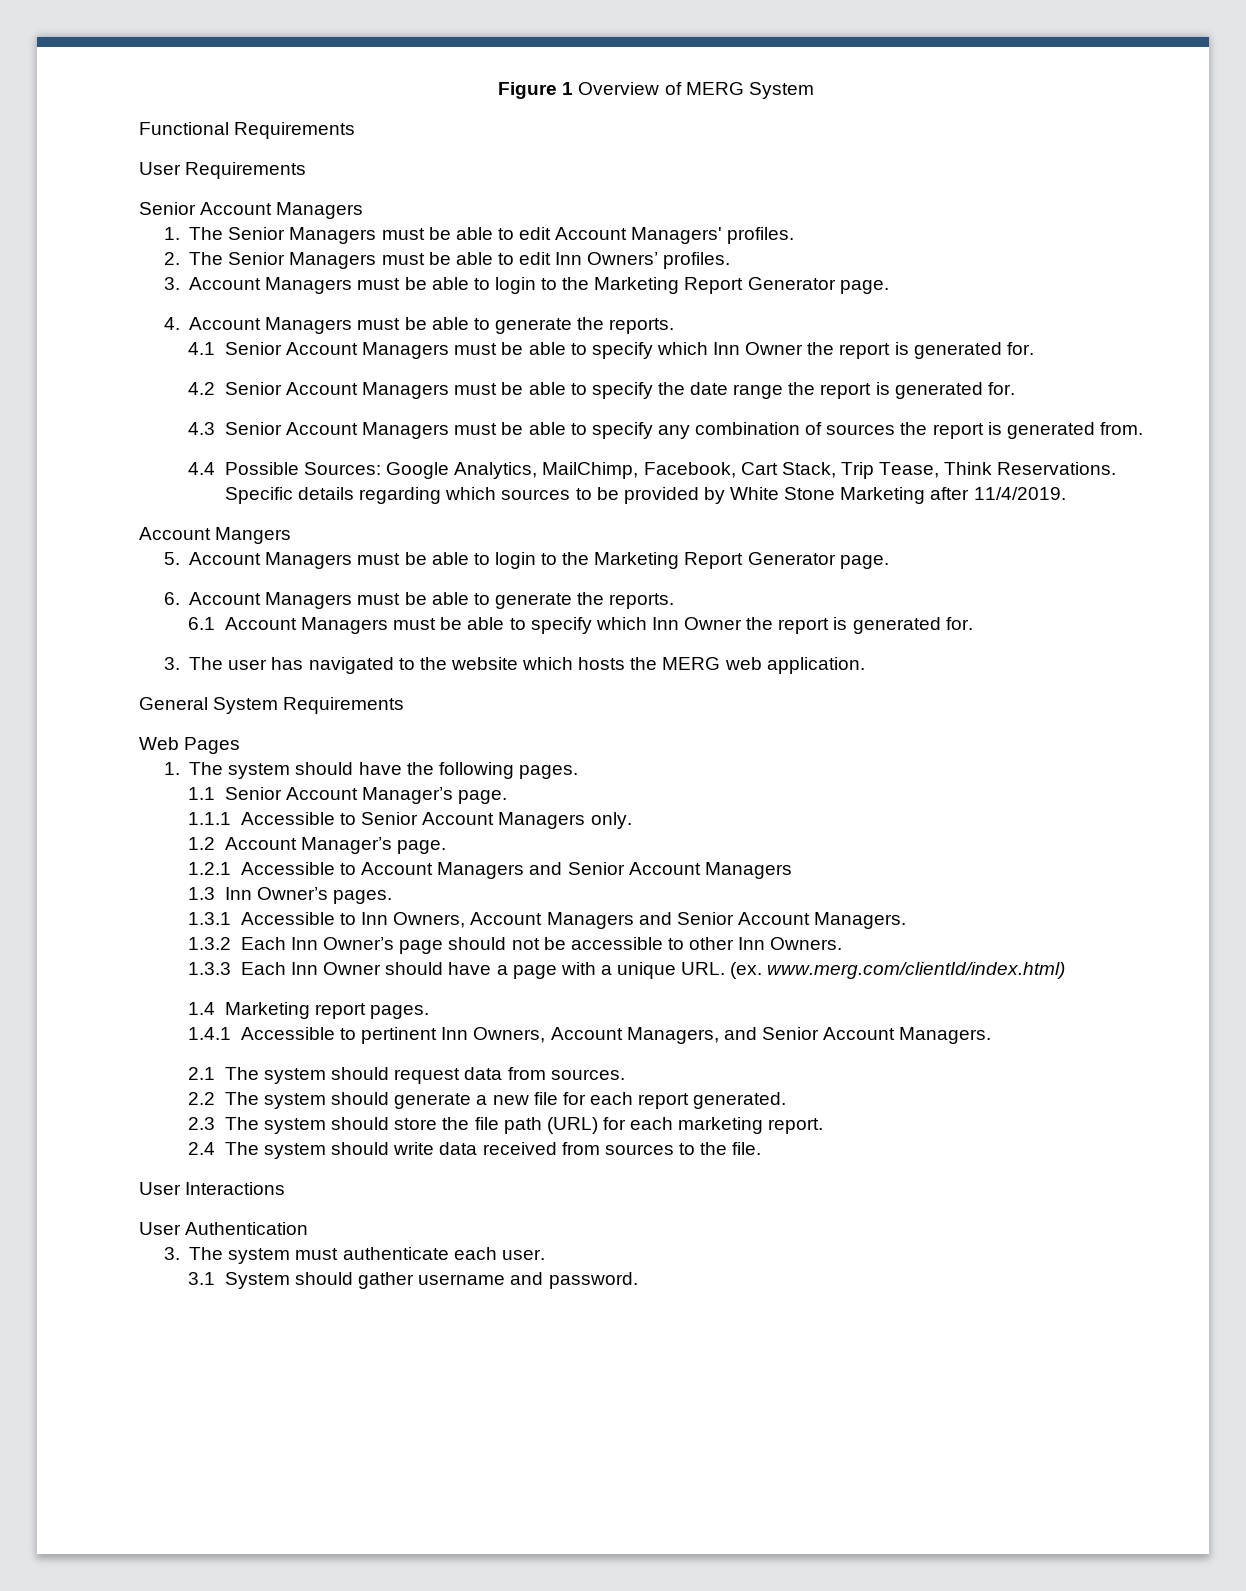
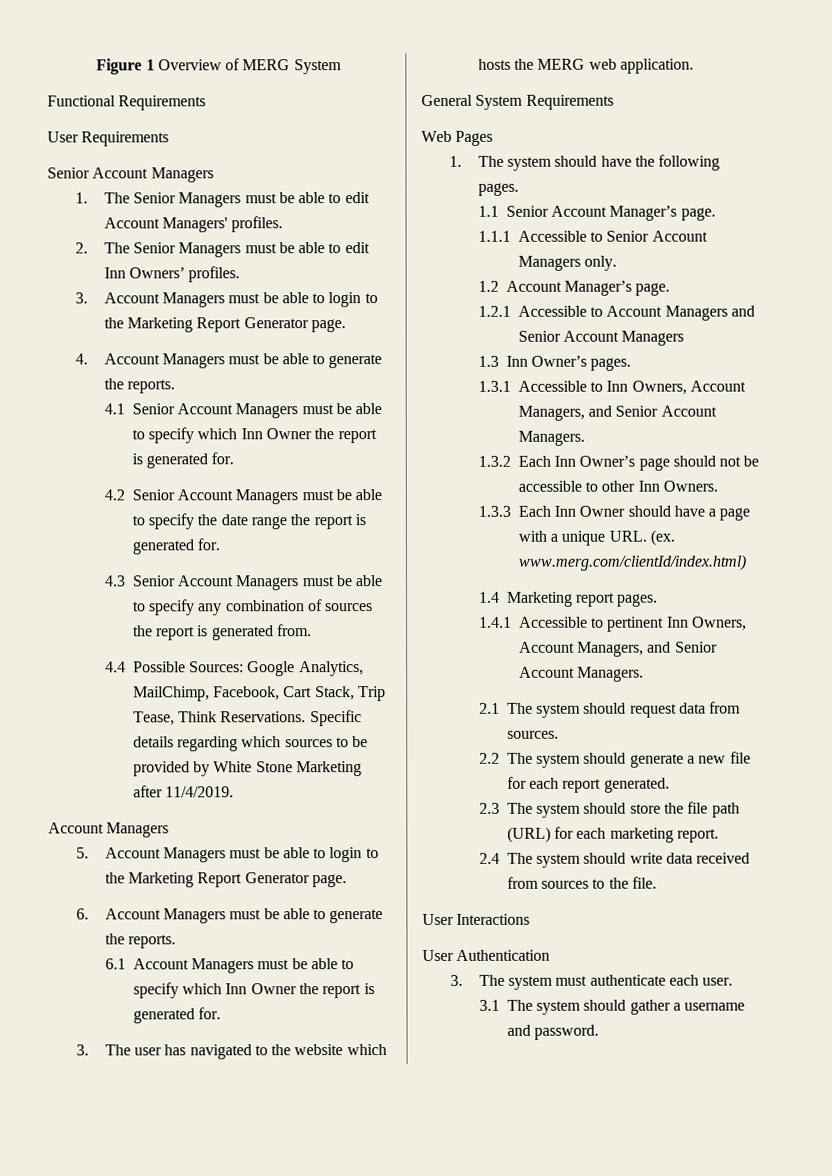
[215,527,292,544] Mangers -> [106,822,170,838] Managers
[546,912,634,929] Managers -> [517,405,585,421] Managers,
[224,1272,290,1289] System -> [506,999,582,1015] The system
(415, 1280) none -> [673,1002,682,1011] a

